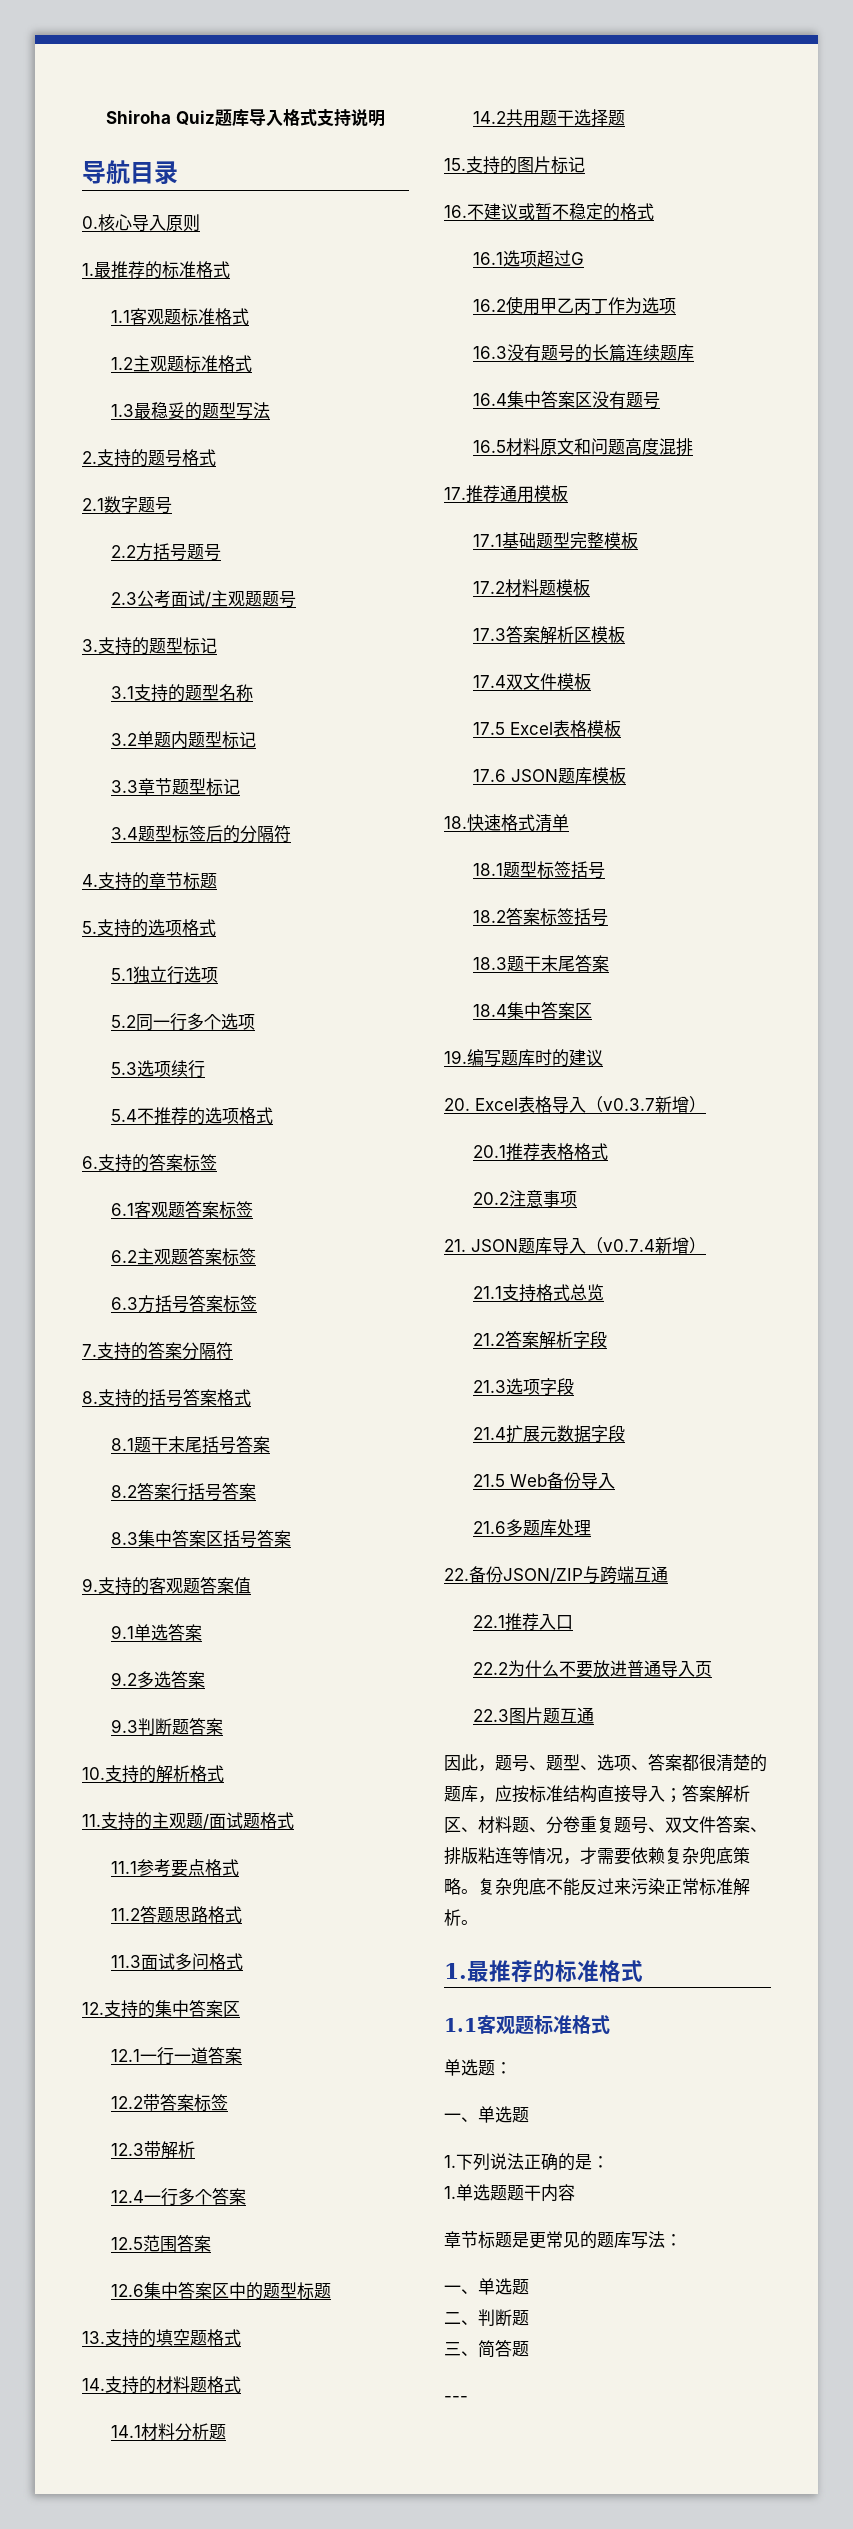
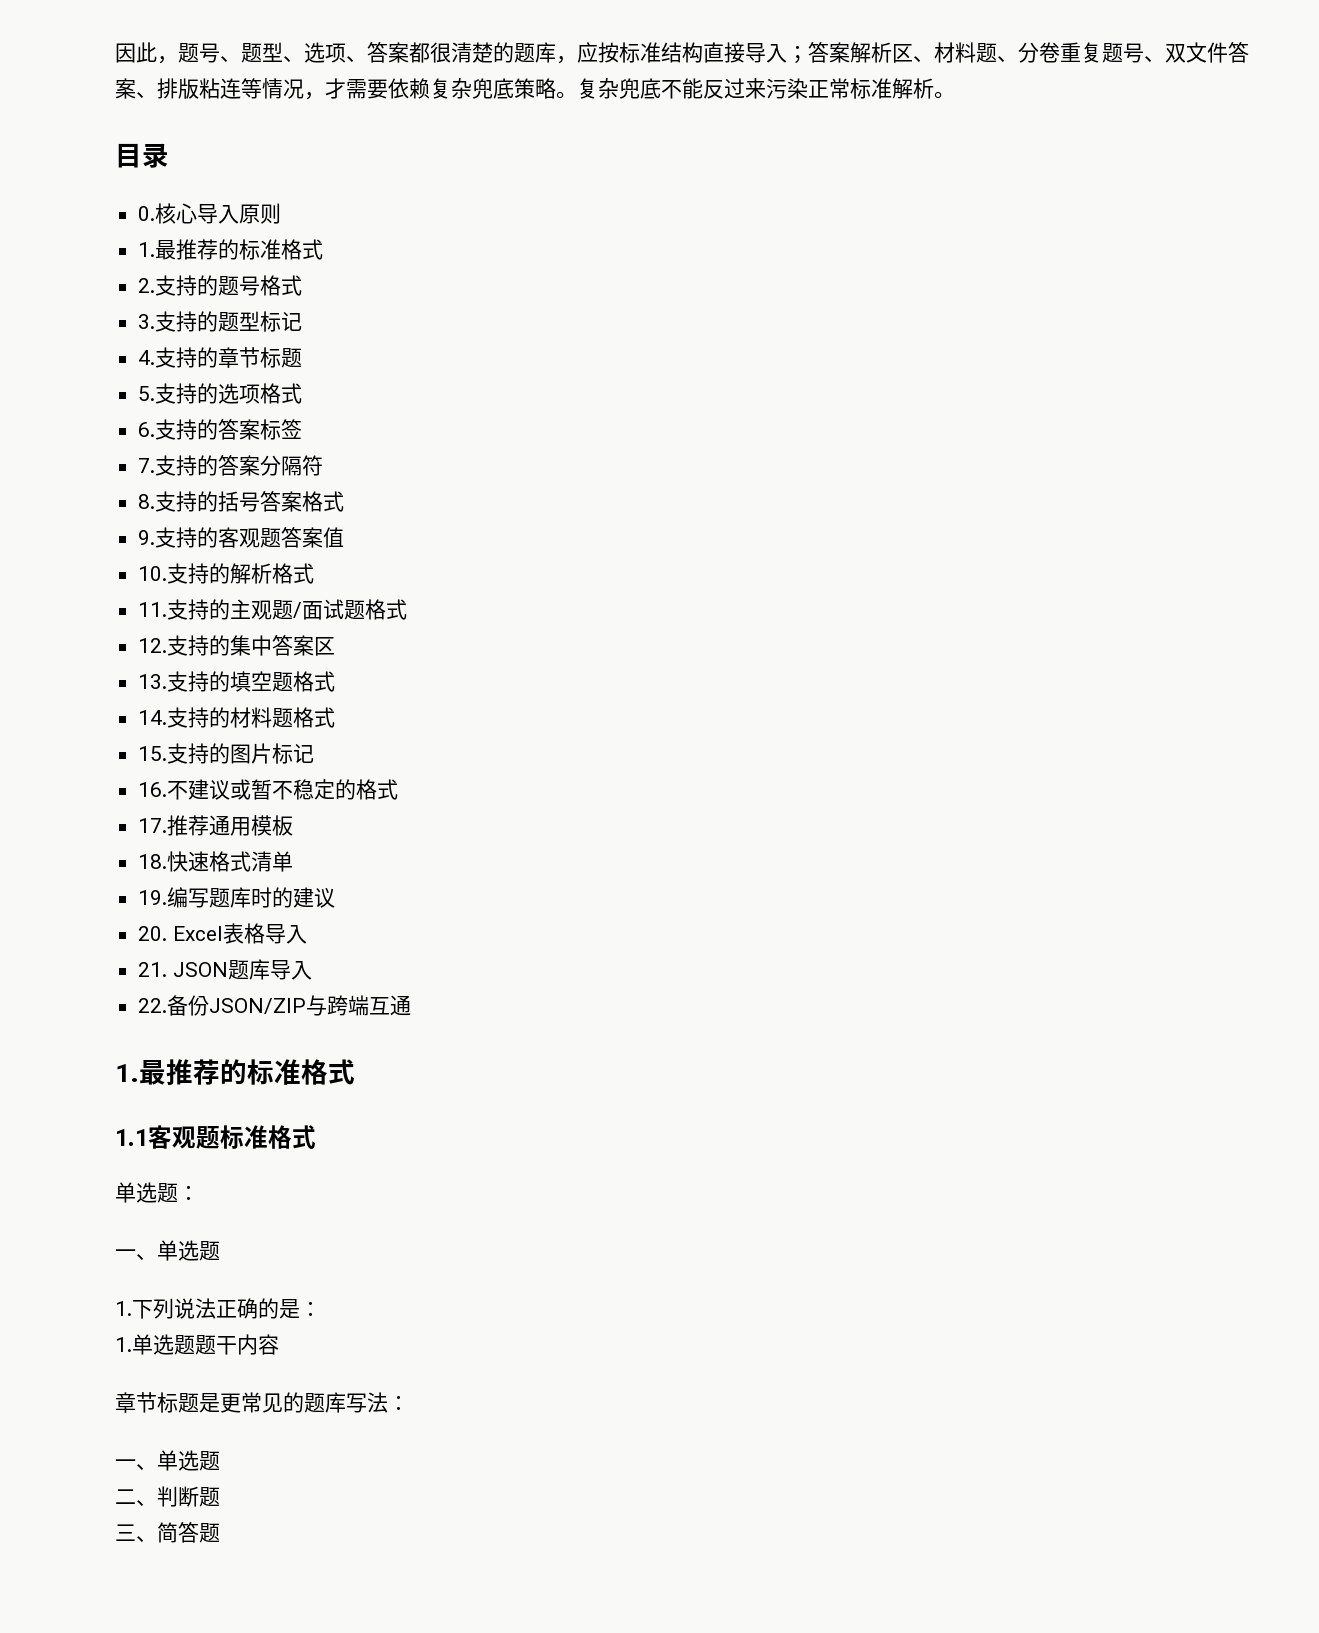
[106,108,385,127] [82,160,178,185] [82,214,200,232] [82,261,230,279] [111,308,250,326] [111,355,253,373] [111,402,271,420] [82,449,216,467] [82,496,172,514] [111,543,222,561] [111,590,297,608] [82,637,217,655] [111,684,254,702] [111,731,257,749] [111,778,241,796] [111,825,292,843] [82,872,217,890] [82,919,216,937] [111,966,219,984] [111,1013,256,1031] [111,1060,206,1078] [111,1107,274,1125] [82,1153,217,1172] [111,1200,254,1219] [111,1247,257,1266] [111,1294,258,1313] [82,1341,233,1360] [82,1388,251,1407] [111,1435,271,1454] [111,1482,257,1501] [111,1529,292,1548] [82,1576,251,1595] [111,1623,203,1641] [111,1670,206,1688] [111,1717,224,1735] [82,1765,224,1783] [82,1812,294,1830] [111,1859,240,1877] [111,1905,243,1923] [111,1953,244,1970] [82,1999,240,2018] [111,2046,243,2065] [111,2093,229,2112] [111,2141,196,2159] [111,2187,247,2206] [111,2234,212,2252] [111,2281,332,2300] [82,2329,241,2347] [82,2376,241,2394] [111,2423,227,2441] [473,109,626,127] [444,156,585,174] [444,203,654,221] [473,250,585,267] [473,296,677,315] [473,344,695,362] [473,390,661,409] [473,438,694,456] [444,485,568,503] [473,532,639,549] [473,579,591,596] [473,625,626,644] [473,673,592,690] [473,720,622,737] [473,767,627,784] [444,814,569,832] [473,861,606,879] [473,907,609,926] [473,954,610,972] [473,1001,593,1019] [444,1049,603,1067] [444,1096,706,1113] [473,1143,609,1161] [473,1190,578,1207] [444,1237,706,1254] [473,1284,605,1302] [473,1330,608,1349] [473,1378,575,1395] [473,1425,626,1443] [473,1472,616,1489] [473,1519,592,1536] [444,1566,668,1584] [473,1613,574,1631] [473,1660,713,1678] [473,1707,595,1724] Shiroha Quiz题库导入格式支持说明 // 导航目录 // 0.核心导入原则 // 1.最推荐的标准格式 // 1.1客观题标准格式 // 1.2主观题标准格式 // 1.3最稳妥的题型写法 // 2.支持的题号格式 // 2.1数字题号 // 2.2方括号题号 // 2.3公考面试/主观题题号 // 3.支持的题型标记 // 3.1支持的题型名称 // 3.2单题内题型标记 // 3.3章节题型标记 // 3.4题型标签后的分隔符 // 4.支持的章节标题 // 5.支持的选项格式 // 5.1独立行选项 // 5.2同一行多个选项 // 5.3选项续行 // 5.4不推荐的选项格式 // 6.支持的答案标签 // 6.1客观题答案标签 // 6.2主观题答案标签 // 6.3方括号答案标签 // 7.支持的答案分隔符 // 8.支持的括号答案格式 // 8.1题干末尾括号答案 // 8.2答案行括号答案 // 8.3集中答案区括号答案 // 9.支持的客观题答案值 // 9.1单选答案 // 9.2多选答案 // 9.3判断题答案 // 10.支持的解析格式 // 11.支持的主观题/面试题格式 // 11.1参考要点格式 // 11.2答题思路格式 // 11.3面试多问格式 // 12.支持的集中答案区 // 12.1一行一道答案 // 12.2带答案标签 // 12.3带解析 // 12.4一行多个答案 // 12.5范围答案 // 12.6集中答案区中的题型标题 // 13.支持的填空题格式 // 14.支持的材料题格式 // 14.1材料分析题 // 14.2共用题干选择题 // 15.支持的图片标记 // 16.不建议或暂不稳定的格式 // 16.1选项超过G // 16.2使用甲乙丙丁作为选项 // 16.3没有题号的长篇连续题库 // 16.4集中答案区没有题号 // 16.5材料原文和问题高度混排 // 17.推荐通用模板 // 17.1基础题型完整模板 // 17.2材料题模板 // 17.3答案解析区模板 // 17.4双文件模板 // 17.5 Excel表格模板 // 17.6 JSON题库模板 // 18.快速格式清单 // 18.1题型标签括号 // 18.2答案标签括号 // 18.3题干末尾答案 // 18.4集中答案区 // 19.编写题库时的建议 // 20. Excel表格导入（v0.3.7新增） // 20.1推荐表格格式 // 20.2注意事项 // 21. JSON题库导入（v0.7.4新增） // 21.1支持格式总览 // 21.2答案解析字段 // 21.3选项字段 // 21.4扩展元数据字段 // 21.5 Web备份导入 // 21.6多题库处理 // 22.备份JSON/ZIP与跨端互通 // 22.1推荐入口 // 22.2为什么不要放进普通导入页 // 22.3图片题互通 // -> (115, 53) none
(478, 1922) none -> [115,143,169,168] [138,203,282,224] [138,239,324,260] [138,275,303,296] [138,311,303,332] [138,347,303,368] [138,383,303,404] [138,419,303,440] [138,455,324,476] [138,491,345,512] [138,527,345,548] [138,563,315,584] [138,599,408,620] [138,635,336,656] [138,671,336,692] [138,707,336,728] [138,743,315,764] [138,779,399,800] [138,815,294,836] [138,851,294,872] [138,887,336,908] [138,923,308,944] [138,959,313,980] [138,995,412,1016] // 目录 // 0.核心导入原则 // 1.最推荐的标准格式 // 2.支持的题号格式 // 3.支持的题型标记 // 4.支持的章节标题 // 5.支持的选项格式 // 6.支持的答案标签 // 7.支持的答案分隔符 // 8.支持的括号答案格式 // 9.支持的客观题答案值 // 10.支持的解析格式 // 11.支持的主观题/面试题格式 // 12.支持的集中答案区 // 13.支持的填空题格式 // 14.支持的材料题格式 // 15.支持的图片标记 // 16.不建议或暂不稳定的格式 // 17.推荐通用模板 // 18.快速格式清单 // 19.编写题库时的建议 // 20. Excel表格导入 // 21. JSON题库导入 // 22.备份JSON/ZIP与跨端互通
[444,2396,468,2402] // --- -> (220, 1533) none

